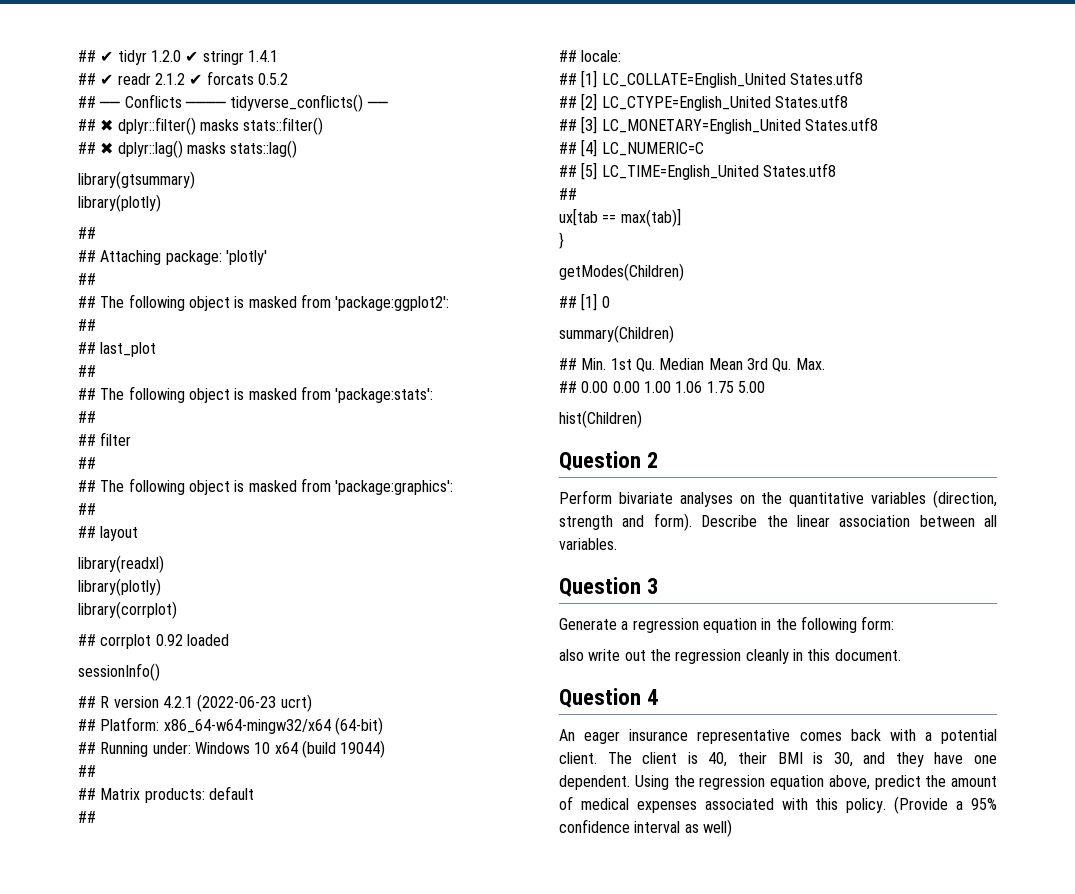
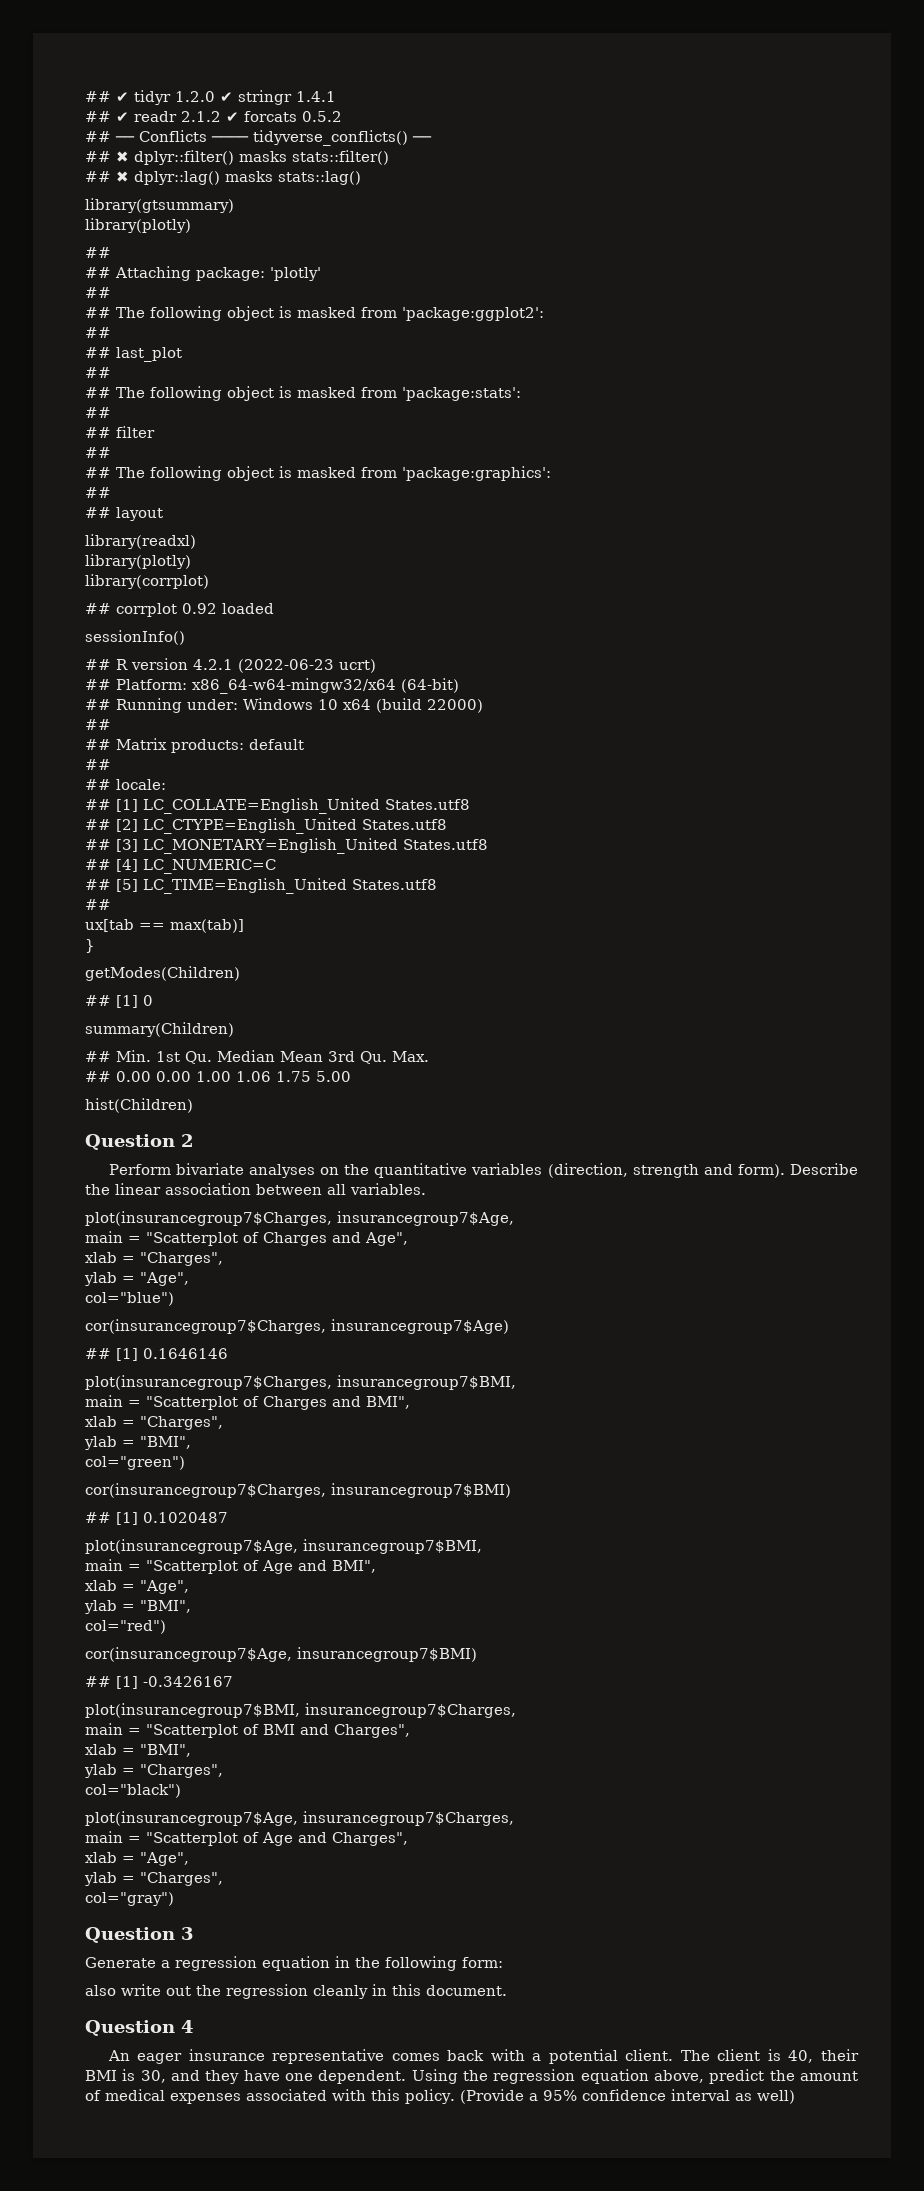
[340,740,386,758] 19044) -> [427,699,483,713] 22000)
(617, 544) none -> [85,1211,514,1226] [85,1231,408,1246] [85,1252,223,1266] [84,1272,189,1286] [85,1292,174,1306] [85,1319,509,1334] [85,1348,228,1361] [85,1375,516,1390] [85,1395,410,1410] [85,1416,223,1430] [84,1436,191,1450] [85,1456,185,1470] [85,1483,511,1498] [85,1512,228,1525] [85,1539,482,1554] [85,1559,376,1574] [85,1580,189,1594] [84,1600,191,1614] [85,1620,166,1634] [85,1647,477,1662] [85,1676,233,1689] [85,1703,516,1718] [85,1723,410,1738] [85,1744,191,1757] [84,1764,223,1778] [85,1784,181,1798] [85,1811,514,1826] [85,1831,408,1846] [85,1852,189,1866] [84,1872,223,1886] [85,1892,174,1906] // plot(insurancegroup7$Charges, insurancegroup7$Age, // main = "Scatterplot of Charges and Age", // xlab = "Charges", // ylab = "Age", // col="blue") // cor(insurancegroup7$Charges, insurancegroup7$Age) // ## [1] 0.1646146 // plot(insurancegroup7$Charges, insurancegroup7$BMI, // main = "Scatterplot of Charges and BMI", // xlab = "Charges", // ylab = "BMI", // col="green") // cor(insurancegroup7$Charges, insurancegroup7$BMI) // ## [1] 0.1020487 // plot(insurancegroup7$Age, insurancegroup7$BMI, // main = "Scatterplot of Age and BMI", // xlab = "Age", // ylab = "BMI", // col="red") // cor(insurancegroup7$Age, insurancegroup7$BMI) // ## [1] -0.3426167 // plot(insurancegroup7$BMI, insurancegroup7$Charges, // main = "Scatterplot of BMI and Charges", // xlab = "BMI", // ylab = "Charges", // col="black") // plot(insurancegroup7$Age, insurancegroup7$Charges, // main = "Scatterplot of Age and Charges", // xlab = "Age", // ylab = "Charges", // col="gray")

